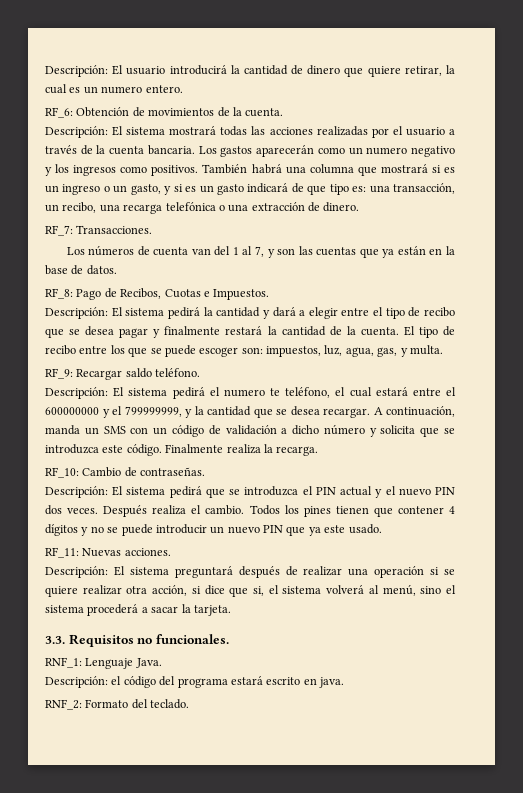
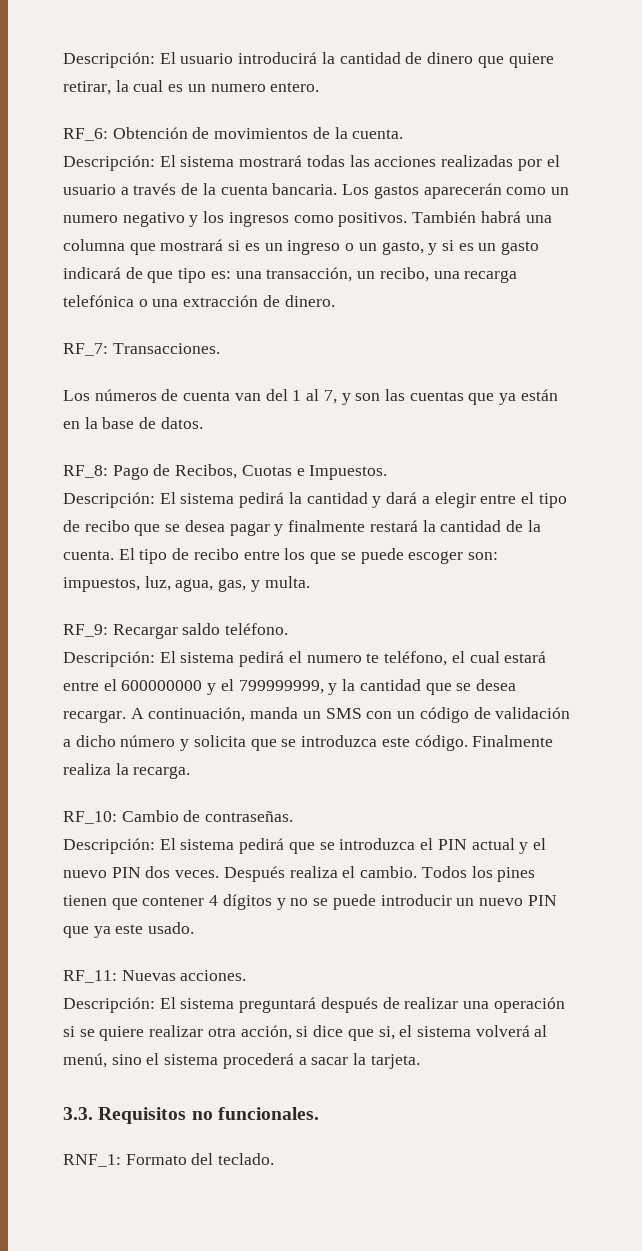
[85,658,162,669] [45,676,344,688] [45,699,82,710] Lenguaje Java. // Descripción: el código del programa estará escrito en java. // RNF_2: -> (121, 1160) none

